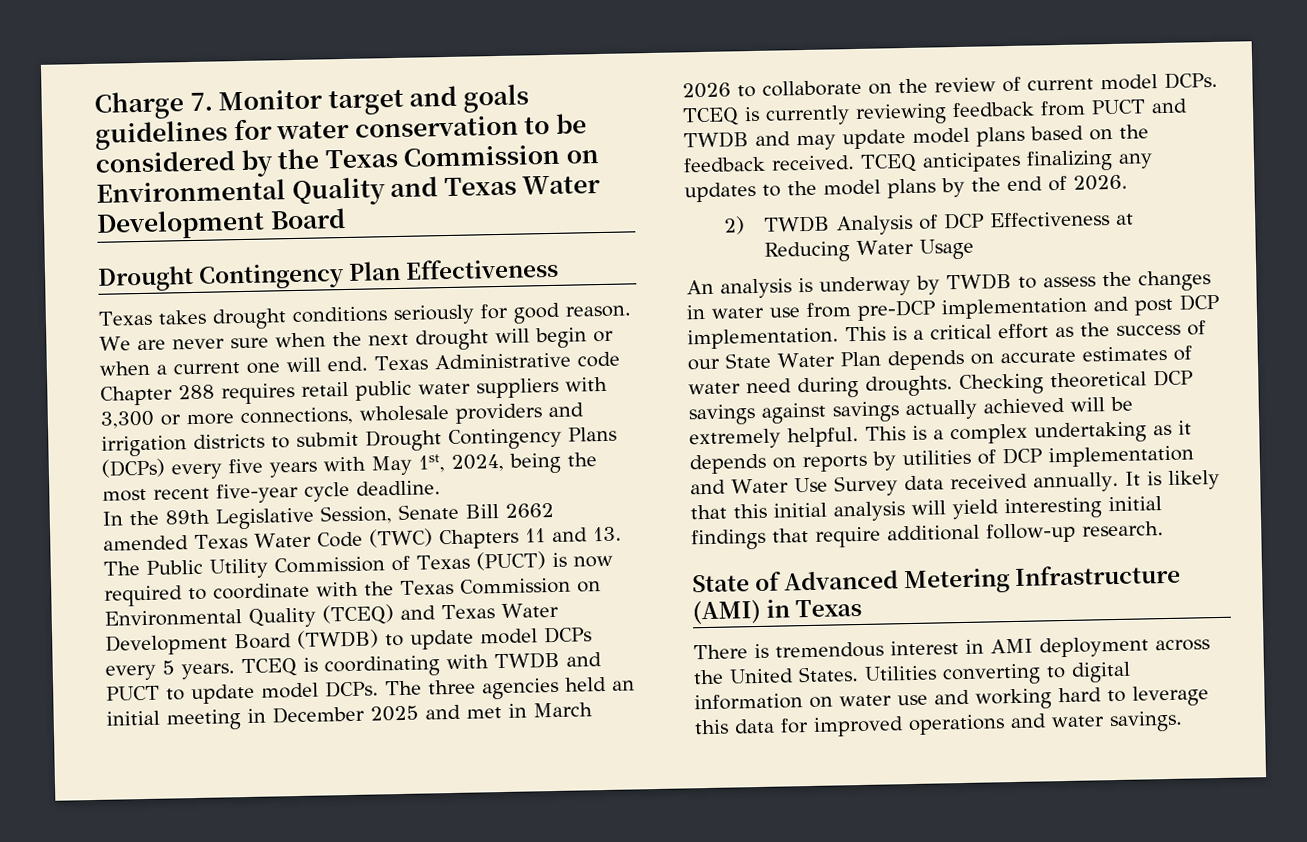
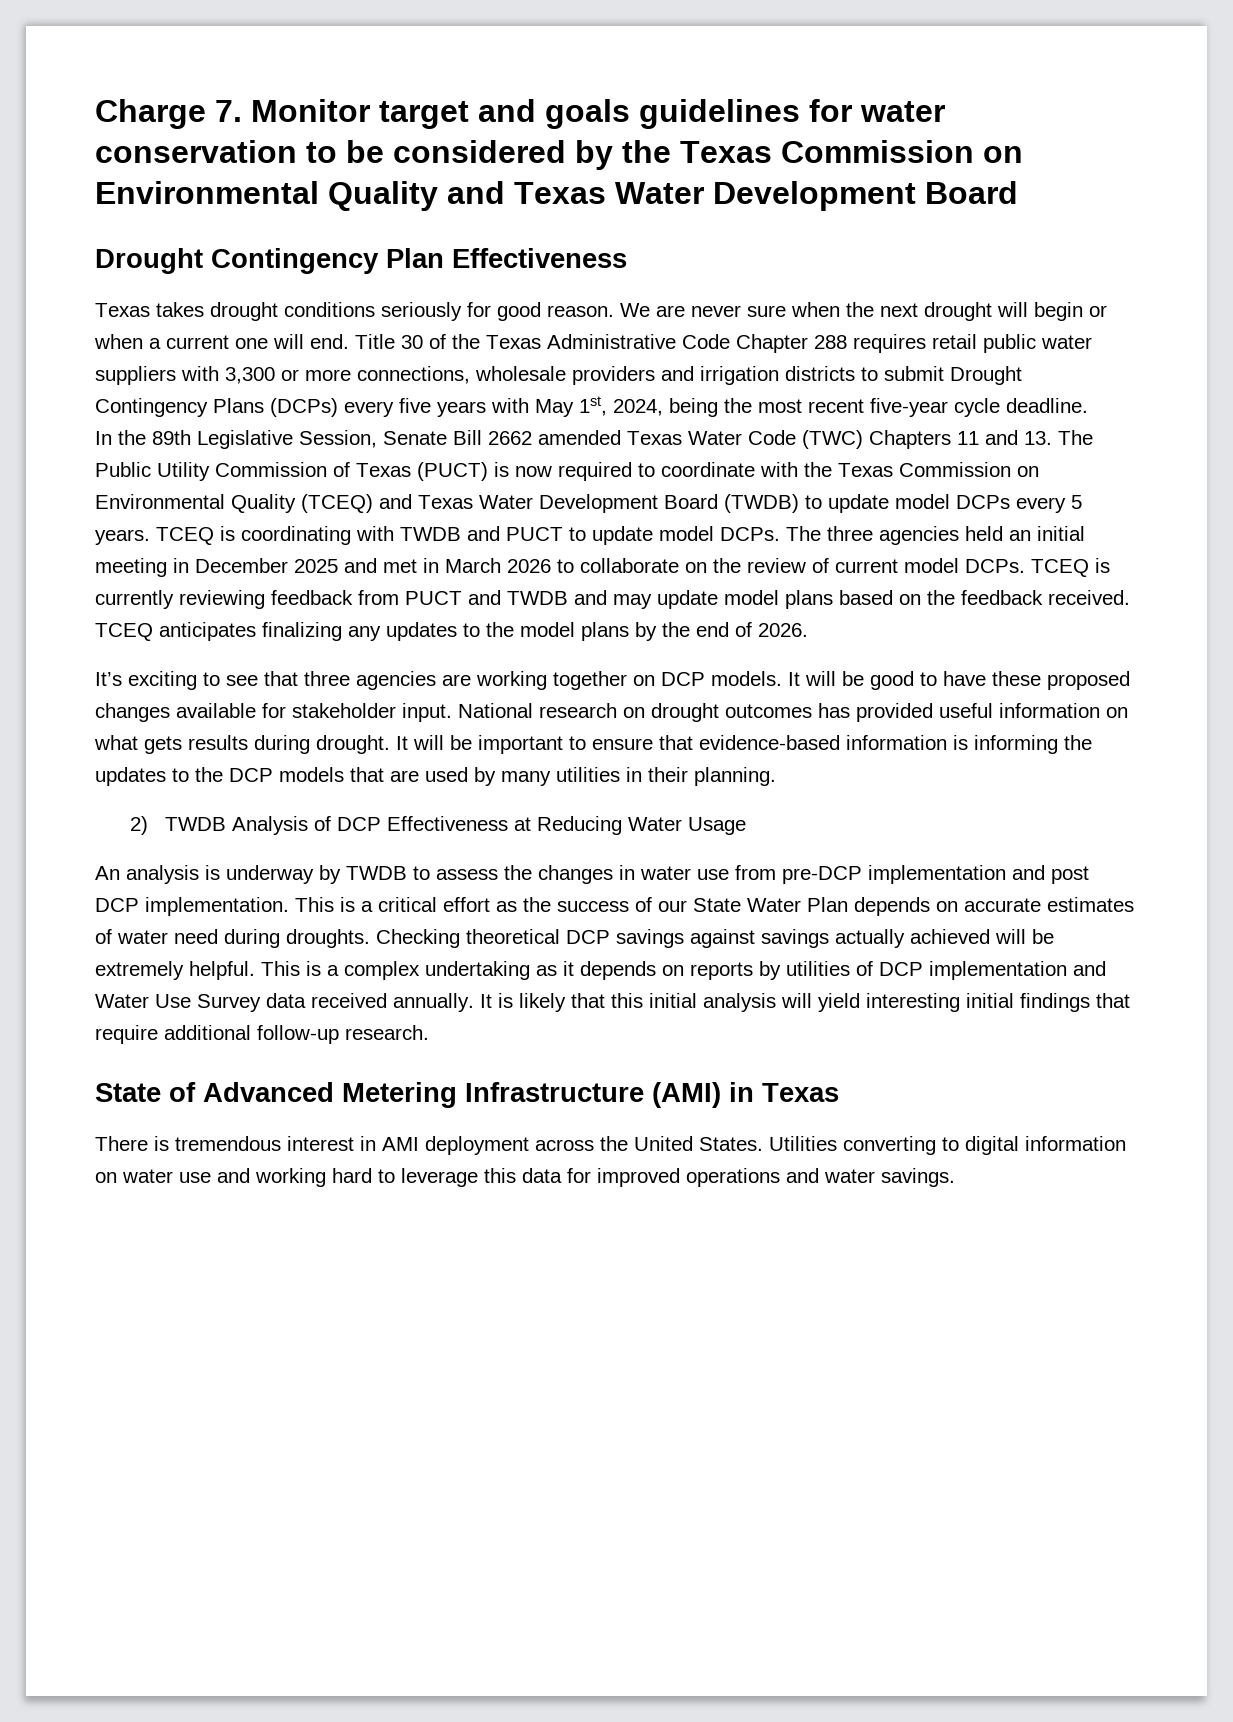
(368, 364) none -> [355,334,480,349] Title 30 of the
[576,351,620,368] code -> [682,334,730,349] Code
(1128, 182) none -> [95,671,1130,690] [95,703,1128,722] [94,735,1092,754] [95,767,776,786] // It’s exciting to see that three agencies are working together on DCP models. It will be good to have these proposed changes available for stakeholder input. National research on drought outcomes has provided useful information on what gets results during drought. It will be important to ensure that evidence-based information is informing the updates to the DCP models that are used by many utilities in their planning.

